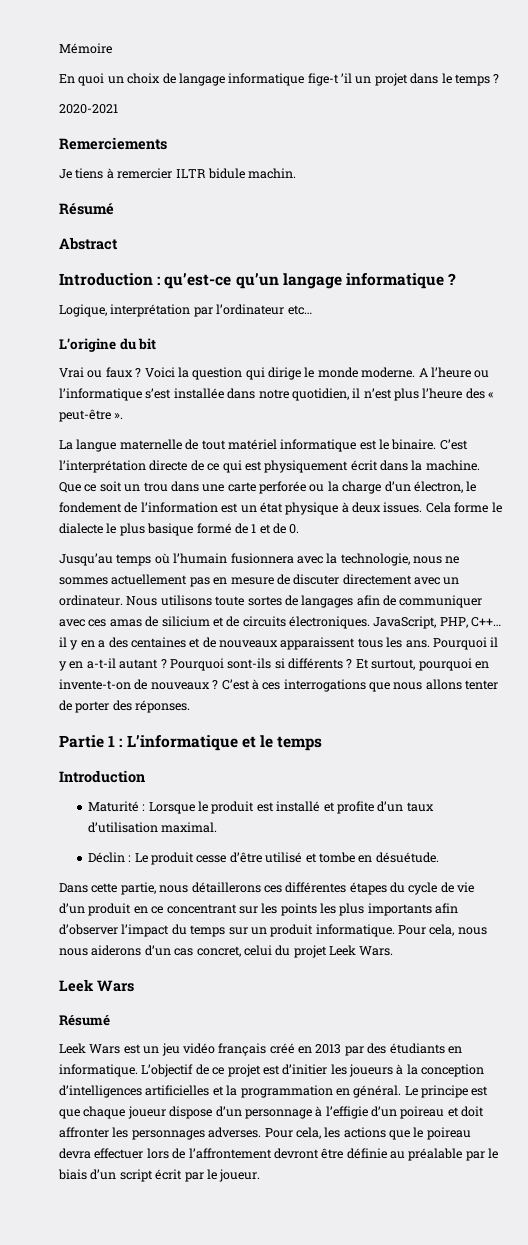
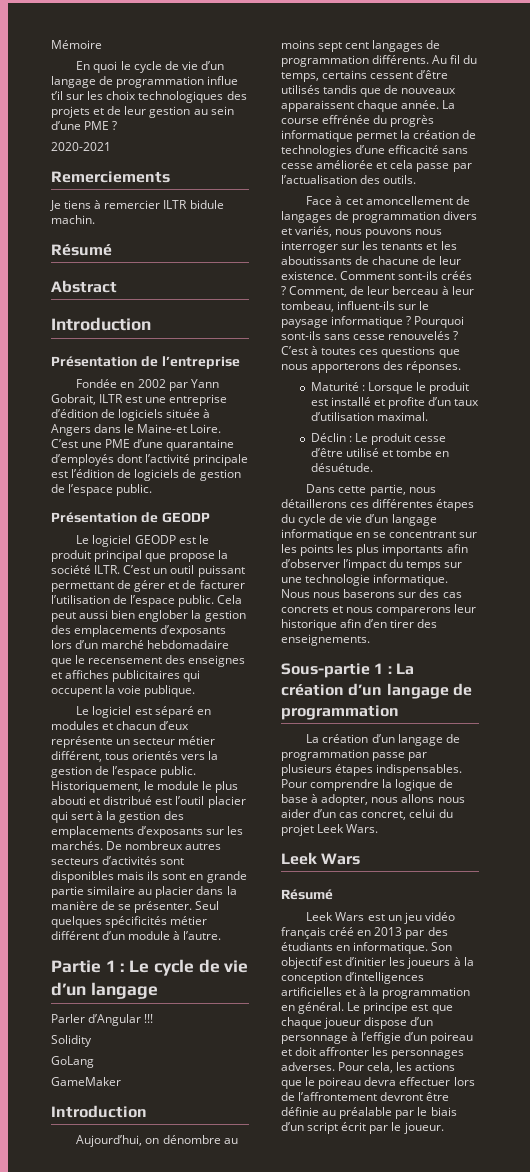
[107,73,490,86] un choix de langage informatique fige-t ’il un projet dans le temps -> [120,61,224,73] [51,76,239,88] [51,91,247,103] [51,106,234,118] [51,121,110,130] le cycle de vie d’un langage de programmation influe t’il sur les choix technologiques des projets et de leur gestion au sein d’une PME
[157,273,457,289] [59,304,312,317] [59,338,157,352] [59,367,490,380] [59,388,495,401] [59,409,124,422] [59,439,468,452] [59,460,480,473] [59,481,477,494] [59,502,502,515] [59,523,300,536] [59,553,460,566] [59,574,460,587] [59,595,483,608] [59,616,502,629] [59,637,499,650] [59,658,489,671] [59,679,499,692] [59,700,191,713] [59,735,323,751] [59,770,145,783] : qu’est-ce qu’un langage informatique ? // Logique, interprétation par l’ordinateur etc… // L’origine du bit // Vrai ou faux ? Voici la question qui dirige le monde moderne. A l’heure ou l’informatique s’est installée dans notre quotidien, il n’est plus l’heure des « peut-être ». // La langue maternelle de tout matériel informatique est le binaire. C’est l’interprétation directe de ce qui est physiquement écrit dans la machine. Que ce soit un trou dans une carte perforée ou la charge d’un électron, le fondement de l’information est un état physique à deux issues. Cela forme le dialecte le plus basique formé de 1 et de 0. // Jusqu’au temps où l’humain fusionnera avec la technologie, nous ne sommes actuellement pas en mesure de discuter directement avec un ordinateur. Nous utilisons toute sortes de langages afin de communiquer avec ces amas de silicium et de circuits électroniques. JavaScript, PHP, C++… il y en a des centaines et de nouveaux apparaissent tous les ans. Pourquoi il y en a-t-il autant ? Pourquoi sont-ils si différents ? Et surtout, pourquoi en invente-t-on de nouveaux ? C’est à ces interrogations que nous allons tenter de porter des réponses. // Partie 1 : L’informatique et le temps // Introduction -> [51,356,240,369] [76,379,219,391] [51,394,228,406] [51,409,211,421] [51,424,222,436] [51,439,235,451] [51,454,249,466] [51,469,241,481] [51,484,153,496] [51,512,210,523] [76,535,209,547] [51,550,229,562] [51,565,245,577] [51,580,245,592] [51,595,243,607] [51,610,246,622] [51,625,227,637] [51,640,230,649] [51,655,246,667] [51,670,201,682] [51,685,196,697] [76,706,211,718] [51,721,190,730] [51,736,216,748] [51,751,219,762] [51,766,197,778] [51,781,239,793] [51,796,246,808] [51,811,184,823] [51,826,244,838] [51,841,222,850] [51,856,185,865] [51,871,247,883] [51,886,237,898] [51,901,220,913] [51,916,208,928] [51,931,222,940] [51,959,249,976] [51,982,158,999] [51,1014,154,1026] [51,1035,92,1047] [51,1056,94,1068] [51,1077,121,1086] [51,1105,147,1118] [76,1135,238,1147] [281,40,441,52] [281,55,478,67] [281,70,449,82] [281,85,457,97] [281,100,456,112] [281,115,435,127] [281,130,477,142] [281,145,469,157] [281,160,472,172] [281,175,417,184] [306,196,470,205] [281,211,478,223] [281,226,443,238] [281,241,457,253] [281,256,462,265] [281,271,473,280] [281,286,474,297] [281,301,430,312] [281,316,465,328] [281,331,459,340] [281,346,460,358] [281,361,462,373] // Présentation de l’entreprise // Fondée en 2002 par Yann Gobrait, ILTR est une entreprise d’édition de logiciels située à Angers dans le Maine-et Loire. C’est une PME d’une quarantaine d’employés dont l’activité principale est l’édition de logiciels de gestion de l’espace public. // Présentation de GEODP // Le logiciel GEODP est le produit principal que propose la société ILTR. C’est un outil puissant permettant de gérer et de facturer l’utilisation de l’espace public. Cela peut aussi bien englober la gestion des emplacements d’exposants lors d’un marché hebdomadaire que le recensement des enseignes et affiches publicitaires qui occupent la voie publique. // Le logiciel est séparé en modules et chacun d’eux représente un secteur métier différent, tous orientés vers la gestion de l’espace public. Historiquement, le module le plus abouti et distribué est l’outil placier qui sert à la gestion des emplacements d’exposants sur les marchés. De nombreux autres secteurs d’activités sont disponibles mais ils sont en grande partie similaire au placier dans la manière de se présenter. Seul quelques spécificités métier différent d’un module à l’autre. // Partie 1 : Le cycle de vie d’un langage // Parler d’Angular !!! // Solidity // GoLang // GameMaker // Introduction // Aujourd’hui, on dénombre au moins sept cent langages de programmation différents. Au fil du temps, certains cessent d’être utilisés tandis que de nouveaux apparaissent chaque année. La course effrénée du progrès informatique permet la création de technologies d’une efficacité sans cesse améliorée et cela passe par l’actualisation des outils. // Face à cet amoncellement de langages de programmation divers et variés, nous pouvons nous interroger sur les tenants et les aboutissants de chacune de leur existence. Comment sont-ils créés ? Comment, de leur berceau à leur tombeau, influent-ils sur le paysage informatique ? Pourquoi sont-ils sans cesse renouvelés ? C’est à toutes ces questions que nous apporterons des réponses.
[88,903,164,916] produit en ce -> [391,514,437,526] [281,529,387,541] langage informatique en se
[250,924,487,937] [59,945,142,956] un produit informatique. Pour cela, nous nous aiderons -> [281,574,449,586] [281,589,462,598] [281,604,477,616] [281,619,438,631] [281,634,370,646] [281,663,414,678] [281,683,472,699] [281,705,399,720] [306,734,460,746] [281,749,428,761] [281,764,463,776] [281,779,454,791] [281,794,465,806] [281,809,310,818] une technologie informatique. Nous nous baserons sur des cas concrets et nous comparerons leur historique afin d’en tirer des enseignements. // Sous-partie 1 : La création d’un langage de programmation // La création d’un langage de programmation passe par plusieurs étapes indispensables. Pour comprendre la logique de base à adopter, nous allons nous aider
[141,1064,261,1077] L’objectif de ce projet -> [431,942,453,951] [281,957,323,969] Son objectif
(224, 1091) none -> [359,987,367,996] à

